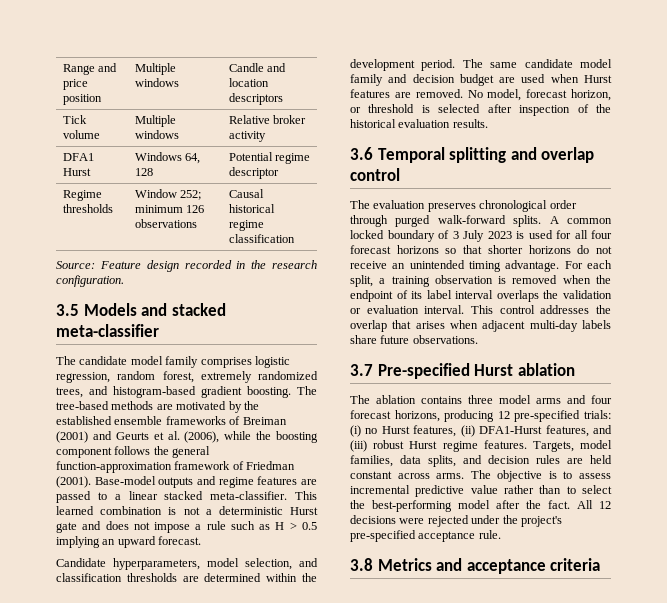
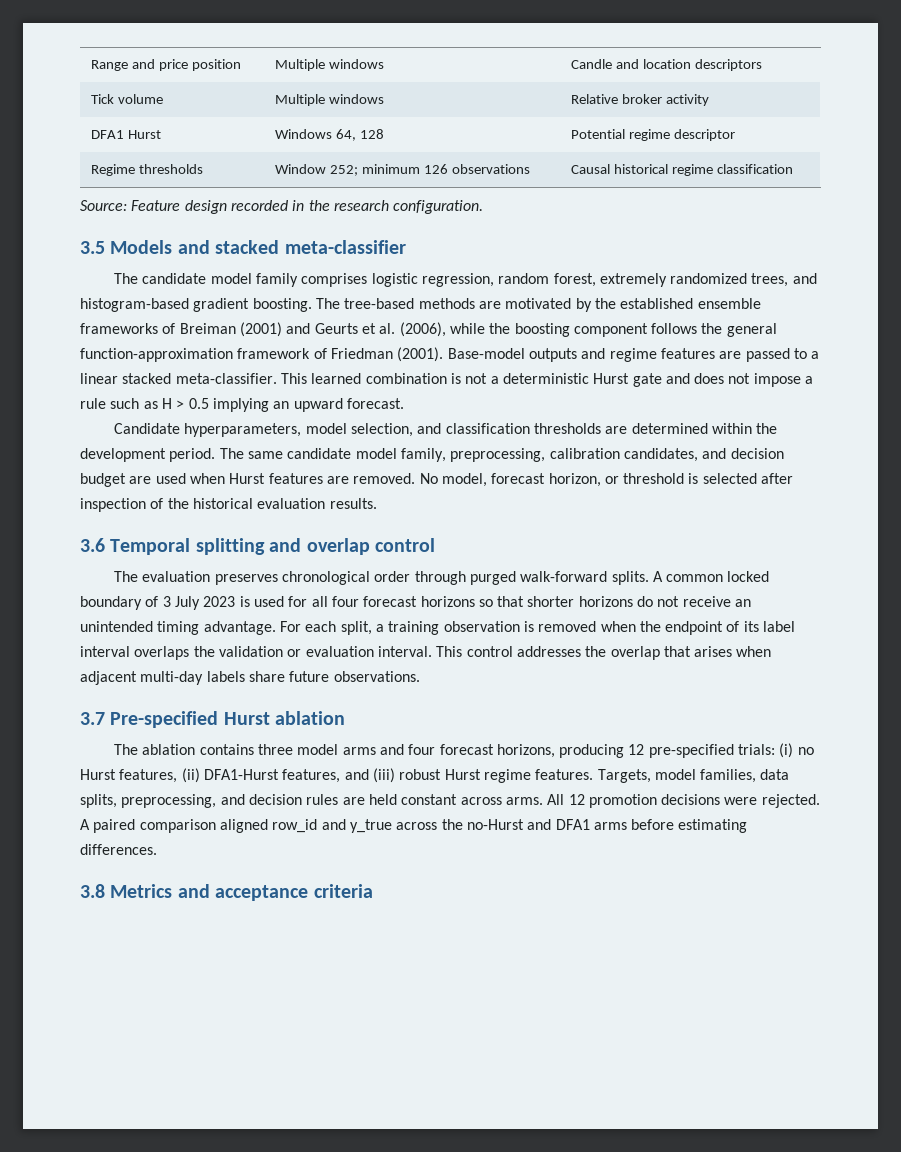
[350,74,383,86] family -> [400,448,698,462] family, preprocessing, calibration candidates,
(456, 461) none -> [121,794,217,808] preprocessing,
[470,470,611,482] [350,485,612,497] [350,500,570,512] The objective is to assess incremental predictive value rather than to select the best-performing model after the fact. -> (543, 801) none
(611, 505) none -> [588,794,657,808] promotion
[427,515,562,527] [350,530,501,542] rejected under the project's pre-specified acceptance rule. -> [761,794,820,808] [80,819,748,833] [80,844,157,855] rejected. A paired comparison aligned row_id and y_true across the no-Hurst and DFA1 arms before estimating differences.

